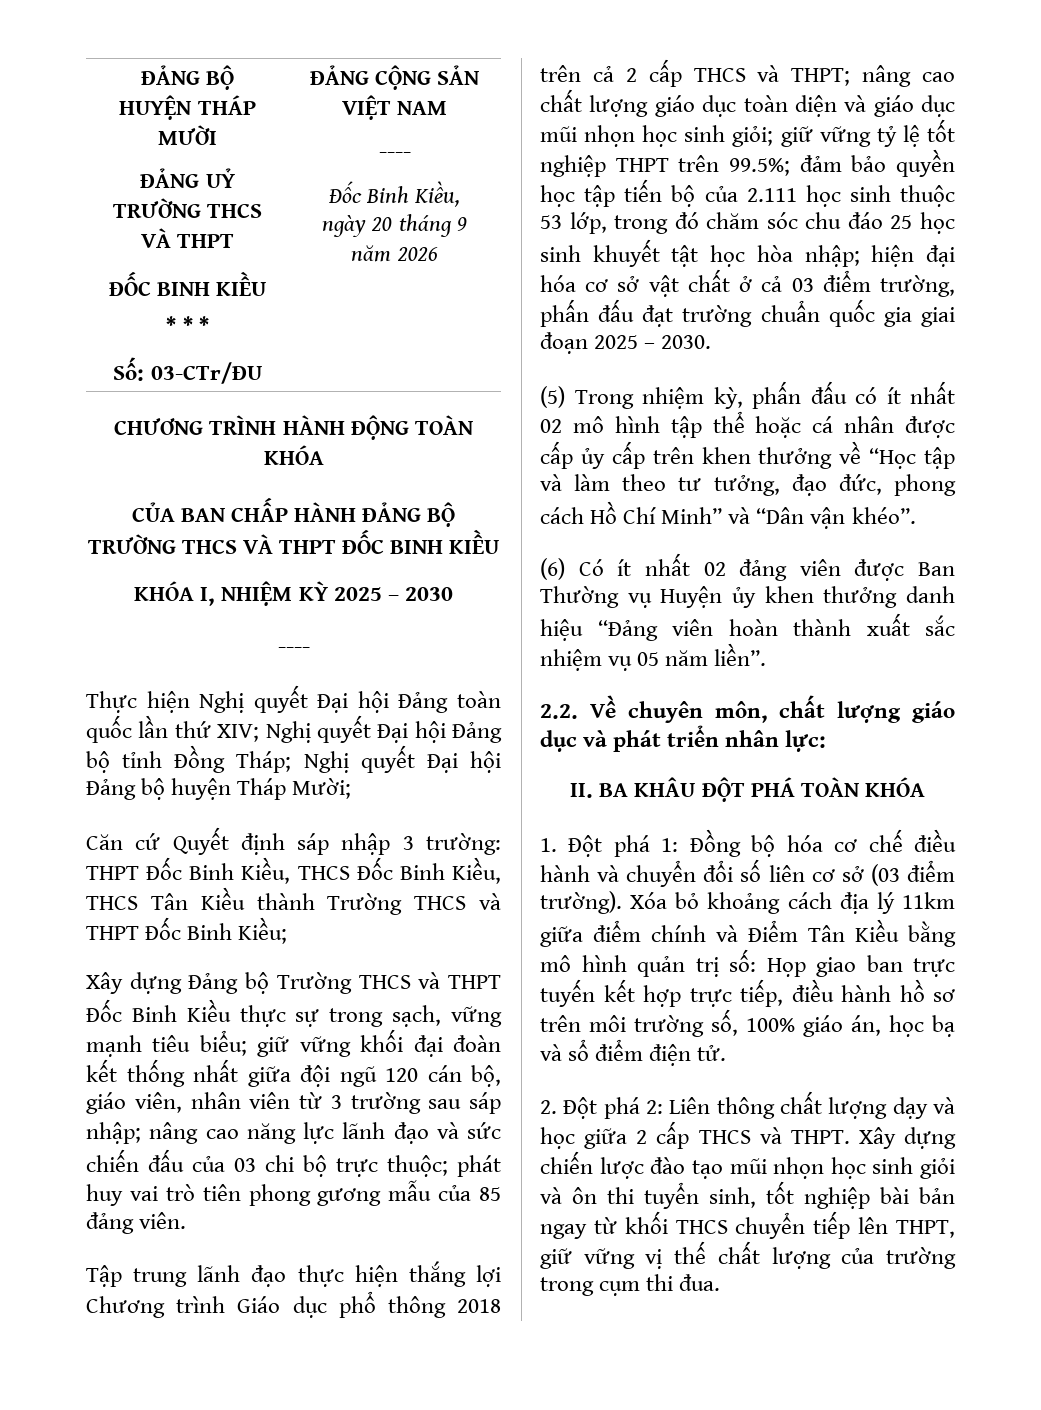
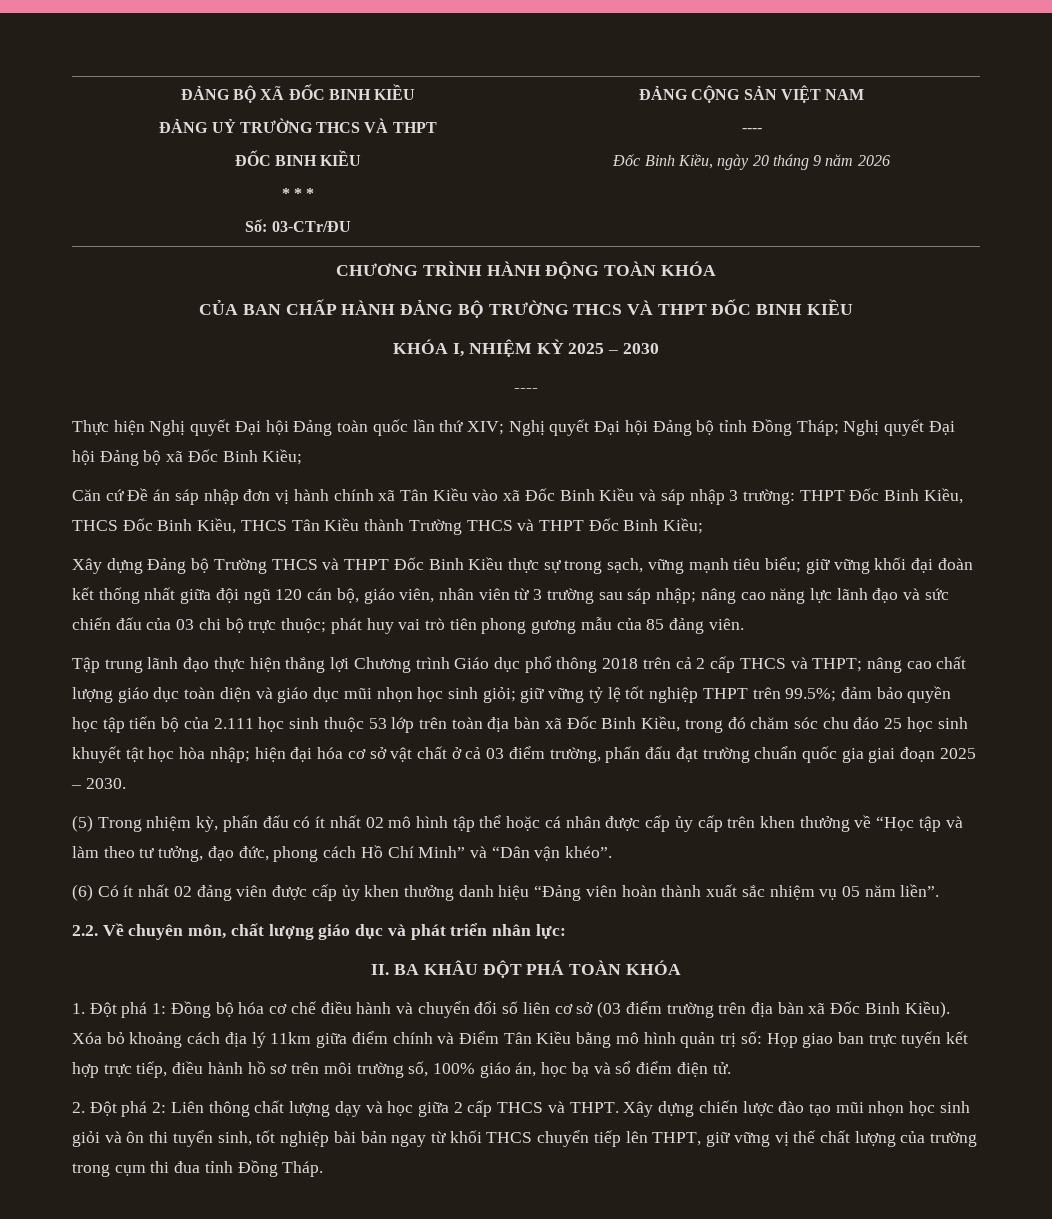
[140,65,235,90] [119,95,256,120] [158,125,217,145] ĐẢNG BỘ HUYỆN THÁP MƯỜI -> [180,84,416,103] ĐẢNG BỘ XÃ ĐỐC BINH KIỀU
[171,778,352,800] [86,827,285,855] huyện Tháp Mười; // Căn cứ Quyết định -> [166,449,303,465] [72,488,657,505] xã Đốc Binh Kiều; // Căn cứ Đề án sáp nhập đơn vị hành chính xã Tân Kiều vào xã Đốc Binh Kiều và
[569,212,607,234] lớp, -> [391,716,681,733] lớp trên toàn địa bàn xã Đốc Binh Kiều,
[918,562,955,576] [540,586,723,608] Ban Thường vụ Huyện -> [311,884,337,901] cấp
[540,891,622,914] trường). -> [666,1001,950,1018] trường trên địa bàn xã Đốc Binh Kiều).
[679,1274,721,1291] đua. -> [174,1160,324,1177] đua tỉnh Đồng Tháp.

